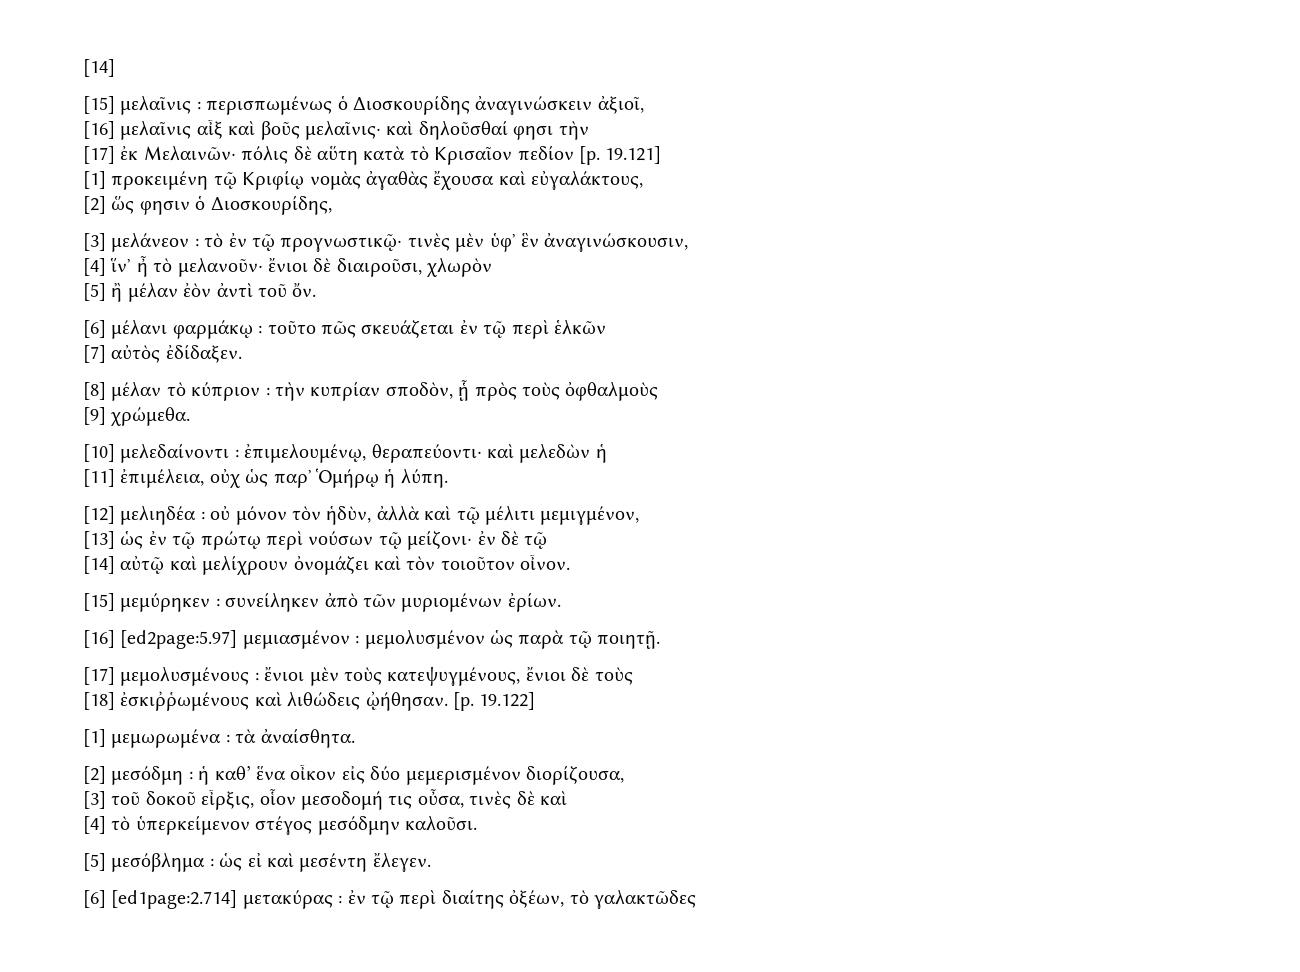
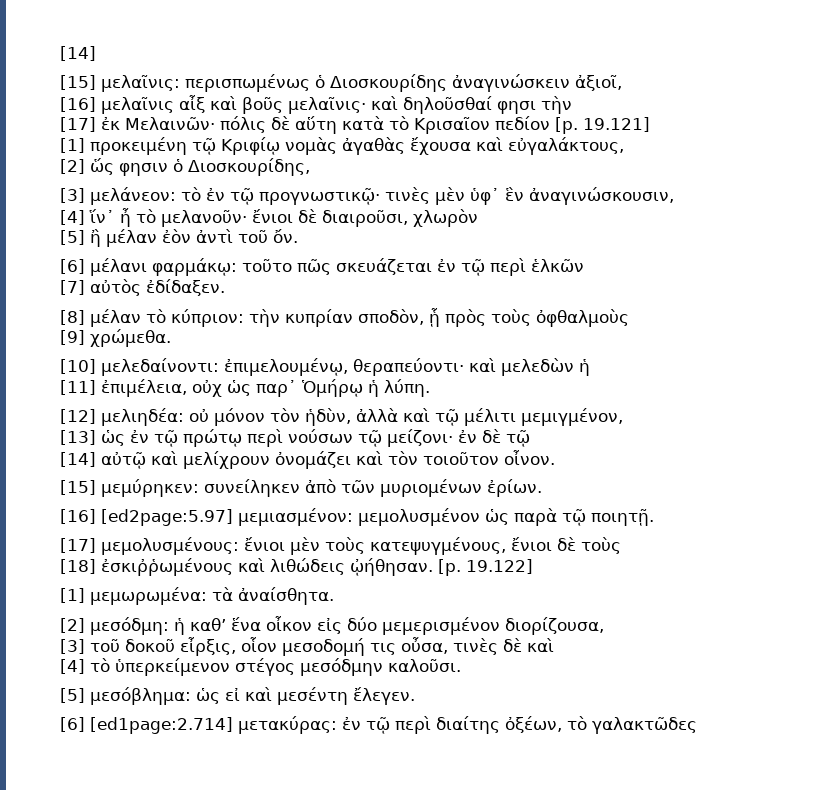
[120,95,201,115] μελαῖνις : -> [101,75,180,92] μελαῖνις:
[111,232,199,252] μελάνεον : -> [90,187,176,205] μελάνεον:
[172,320,263,339] φαρμάκῳ : -> [152,258,237,276] φαρμάκῳ:
[191,382,270,401] κύπριον : -> [171,309,244,327] κύπριον:
[120,443,239,463] μελεδαίνοντι : -> [101,358,219,376] μελεδαίνοντι:
[120,505,205,525] μελιηδέα : -> [101,408,184,426] μελιηδέα:
[120,593,220,612] μεμύρηκεν : -> [101,479,199,497] μεμύρηκεν:
[242,630,360,649] μεμιασμένον : -> [238,508,353,526] μεμιασμένον:
[120,666,259,686] μεμολυσμένους : -> [101,537,239,555] μεμολυσμένους:
[111,729,230,748] μεμωρωμένα : -> [90,587,207,605] μεμωρωμένα:
[111,766,193,785] μεσόδμη : -> [90,617,169,635] μεσόδμη:
[111,852,214,872] μεσόβλημα : -> [90,687,191,705] μεσόβλημα:
[242,890,343,909] μετακύρας : -> [238,716,337,734] μετακύρας:

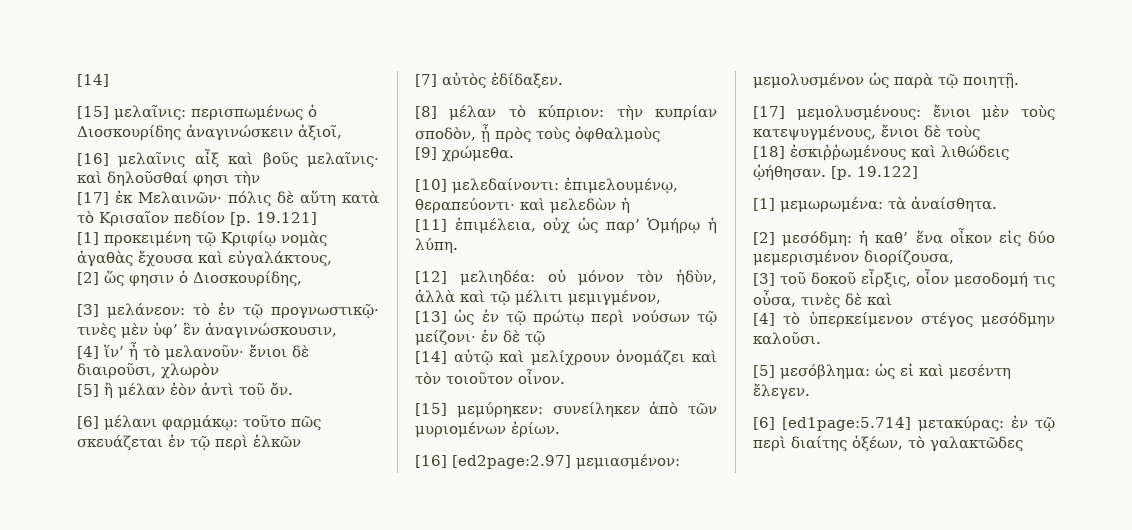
[470,188,500,205] ὑφ᾽ -> [153,322,178,339] ὑφ’
[89,209,115,223] ἵν᾽ -> [104,344,124,358] ἵν’
[256,380,297,397] παρ᾽ -> [605,219,640,234] παρ’
[101,509,233,526] [ed2page:5.97] -> [452,455,571,469] [ed2page:2.97]
[90,717,233,734] [ed1page:2.714] -> [782,417,911,431] [ed1page:5.714]

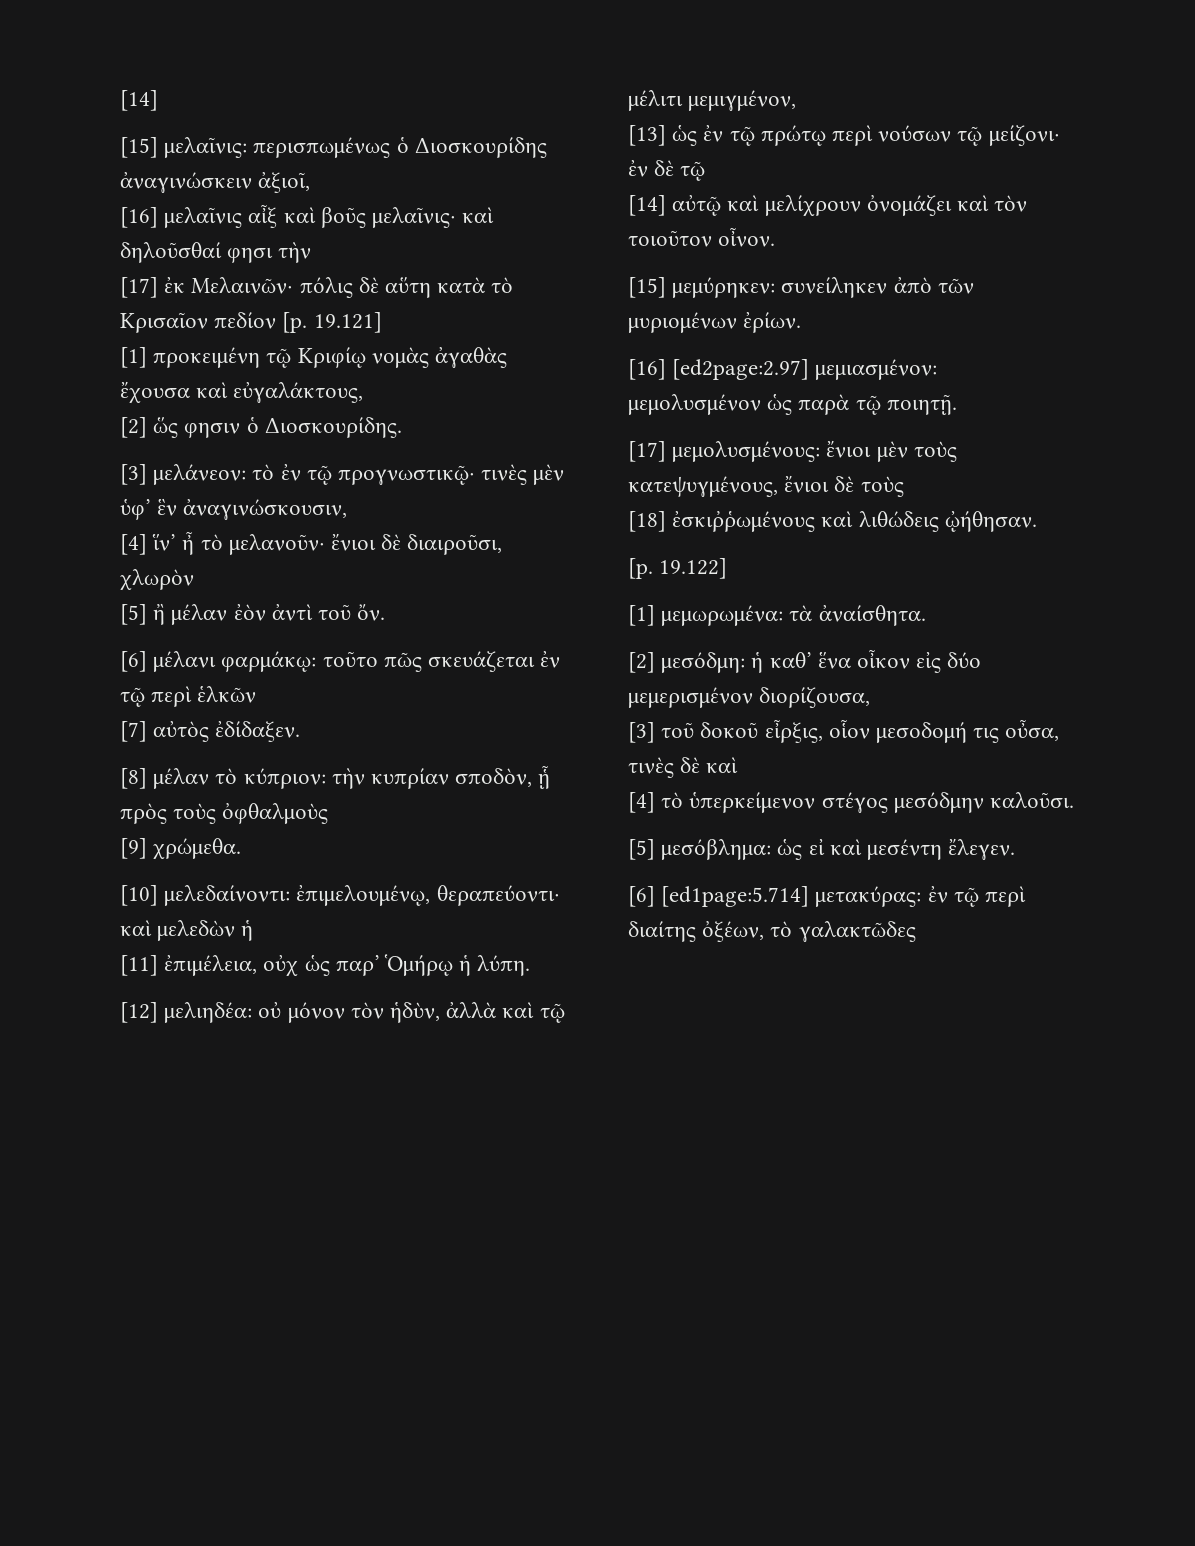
[193,271,302,287] Διοσκουρίδης, -> [264,417,402,438] Διοσκουρίδης.
(826, 172) none -> (1037, 521) //

